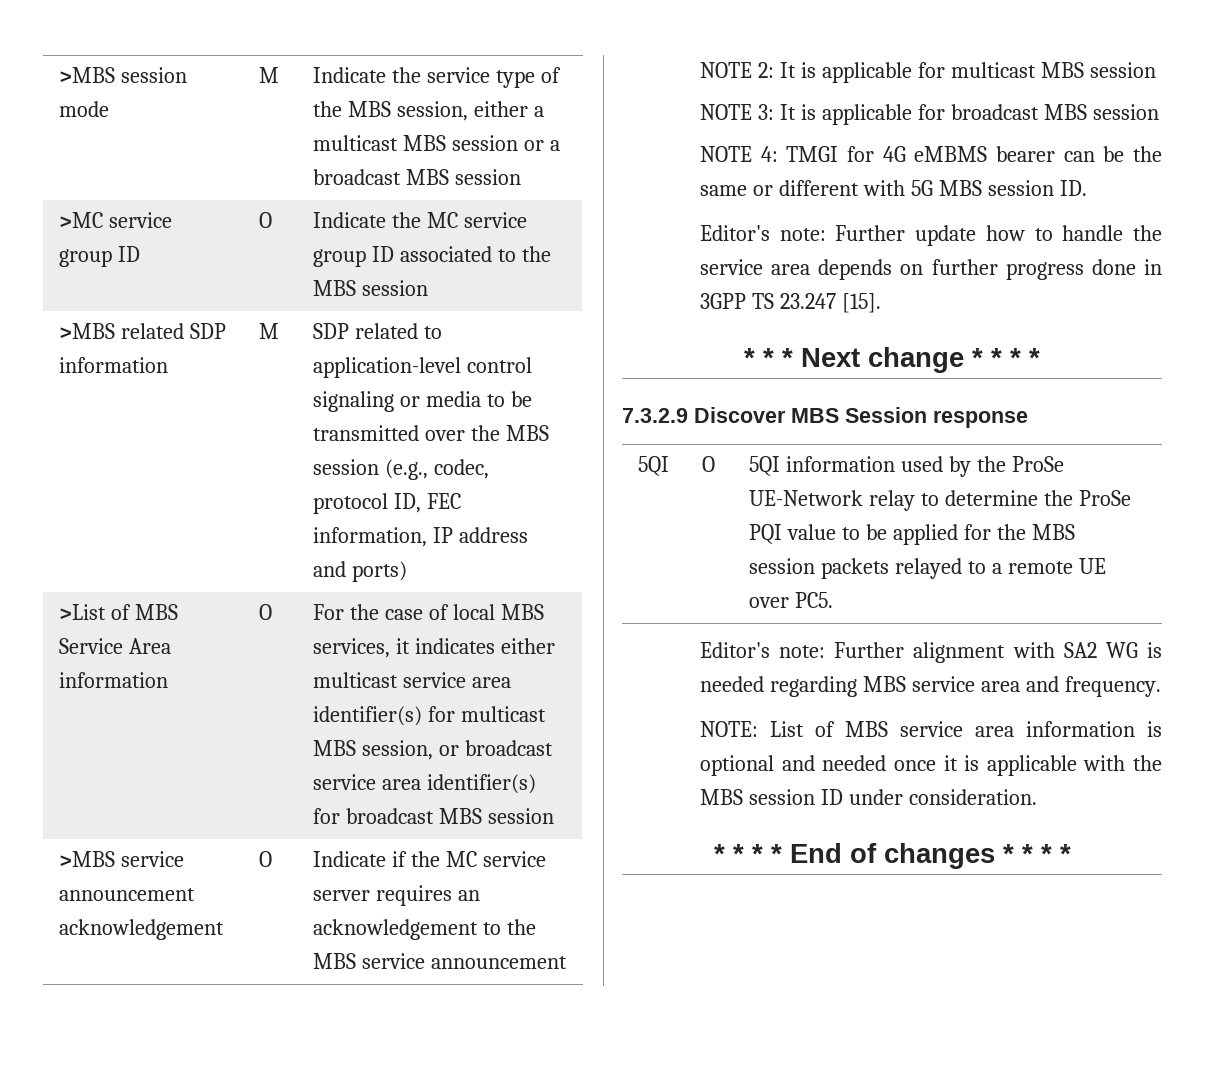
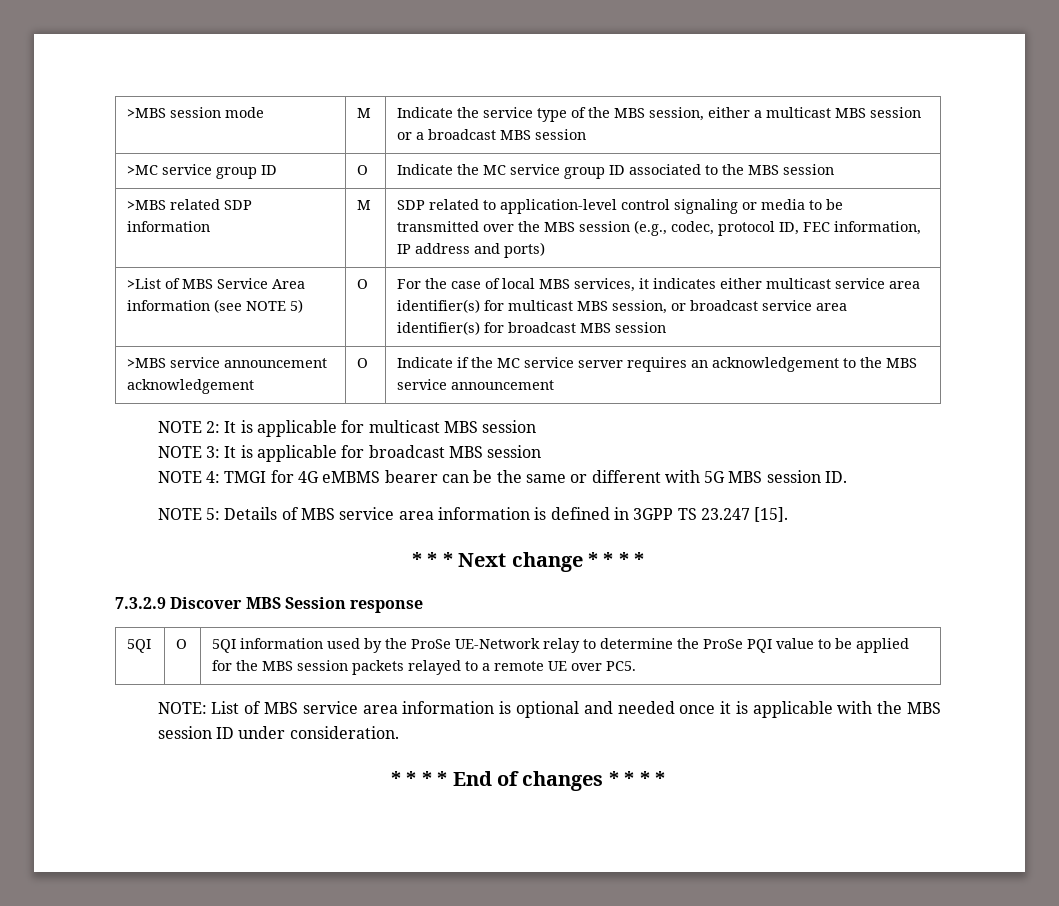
(169, 680) none -> [214,299,304,313] (see NOTE 5)
[700,225,1162,246] [700,259,1136,280] Editor's note: Further update how to handle the service area depends on further progress done -> [157,507,610,520] NOTE 5: Details of MBS service area information is defined
[700,642,1162,663] [700,676,1161,697] // Editor's note: Further alignment with SA2 WG is needed regarding MBS service area and frequency. -> (637, 666) none

